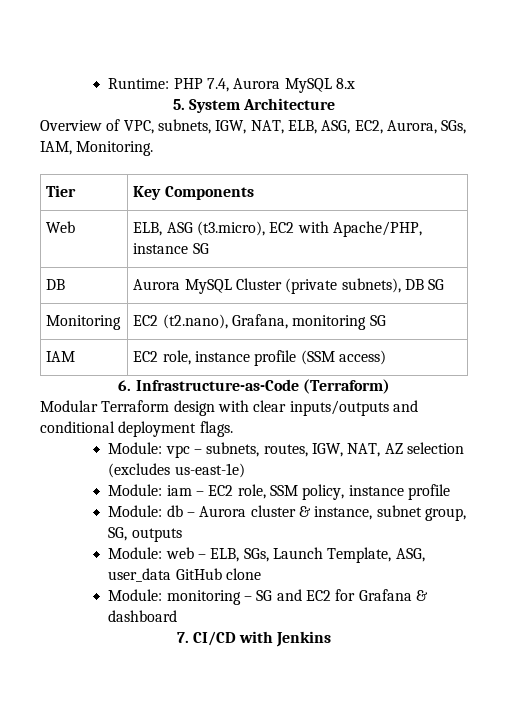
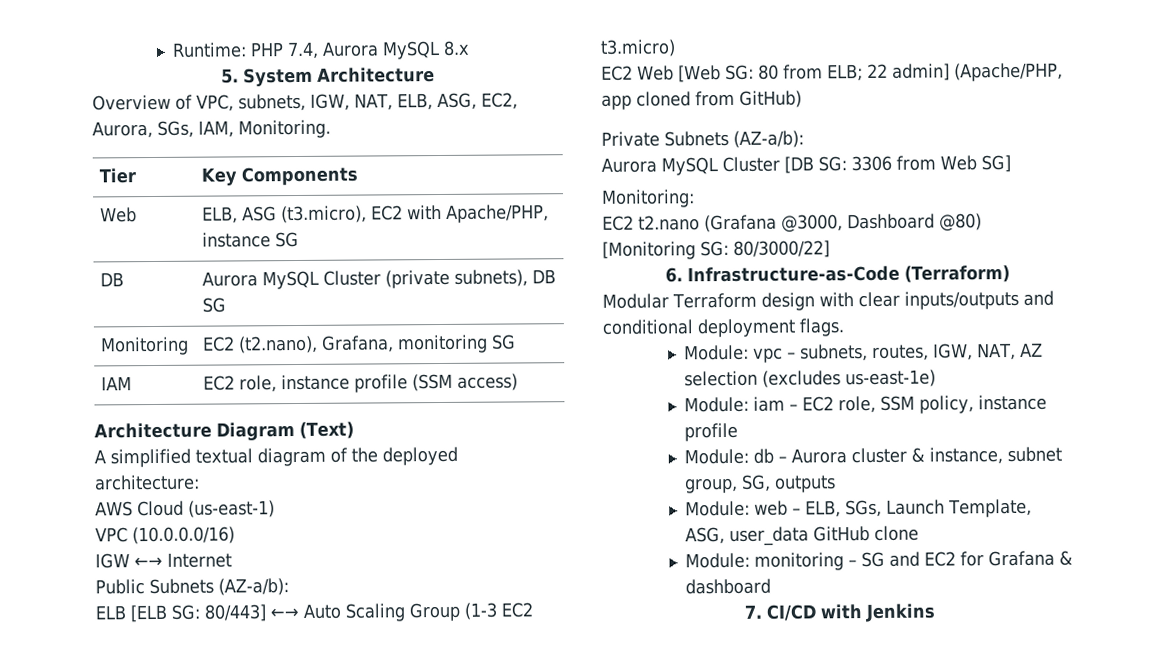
(387, 357) none -> [94,421,354,441] [94,446,458,468] [94,474,200,491] [95,500,275,518] [95,526,235,545] [95,552,232,569] [95,578,289,596] [95,602,533,623] [600,39,676,57] [601,62,1063,83] [601,90,802,110] [601,130,804,148] [601,155,1011,176] [601,189,695,208] [602,213,982,233] [602,240,830,260] // Architecture Diagram (Text) // A simplified textual diagram of the deployed architecture: // AWS Cloud (us-east-1) // VPC (10.0.0.0/16) // IGW ←→ Internet // Public Subnets (AZ-a/b): // ELB [ELB SG: 80/443] ←→ Auto Scaling Group (1-3 EC2 t3.micro) // EC2 Web [Web SG: 80 from ELB; 22 admin] (Apache/PHP, app cloned from GitHub) // Private Subnets (AZ-a/b): // Aurora MySQL Cluster [DB SG: 3306 from Web SG] // Monitoring: // EC2 t2.nano (Grafana @3000, Dashboard @80) [Monitoring SG: 80/3000/22]

